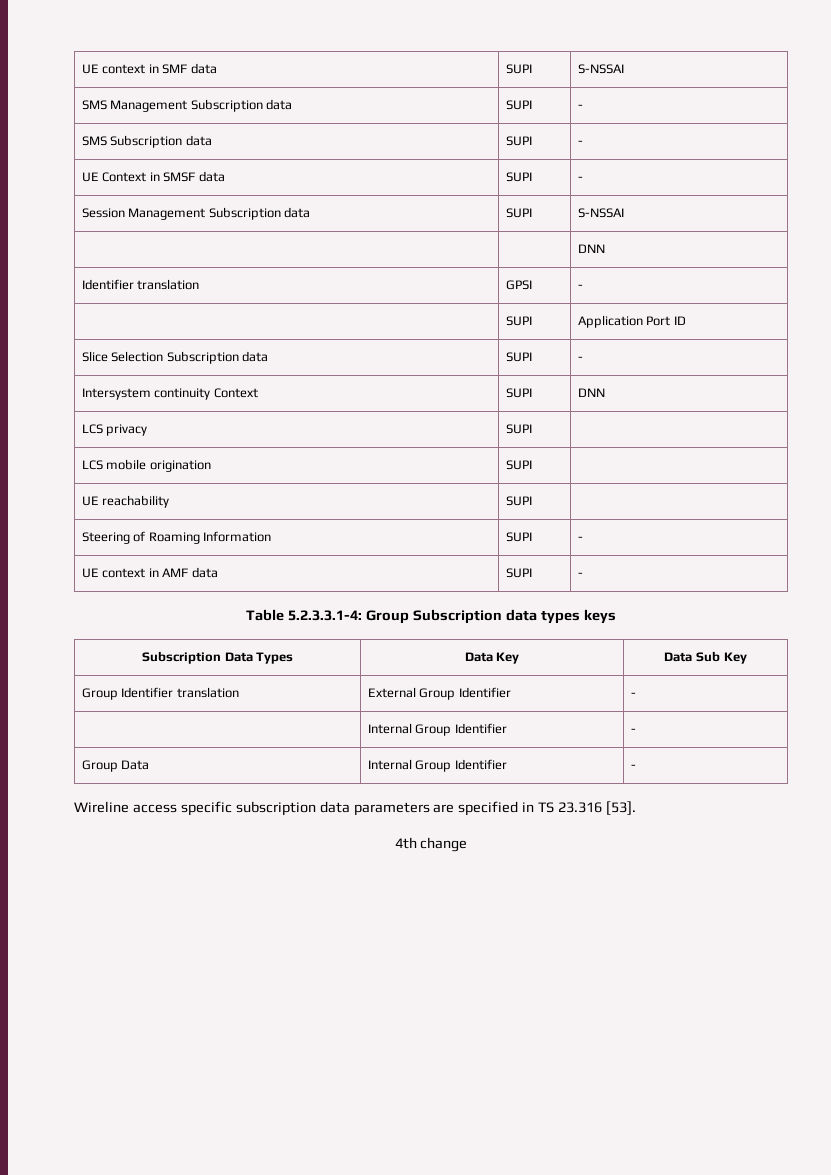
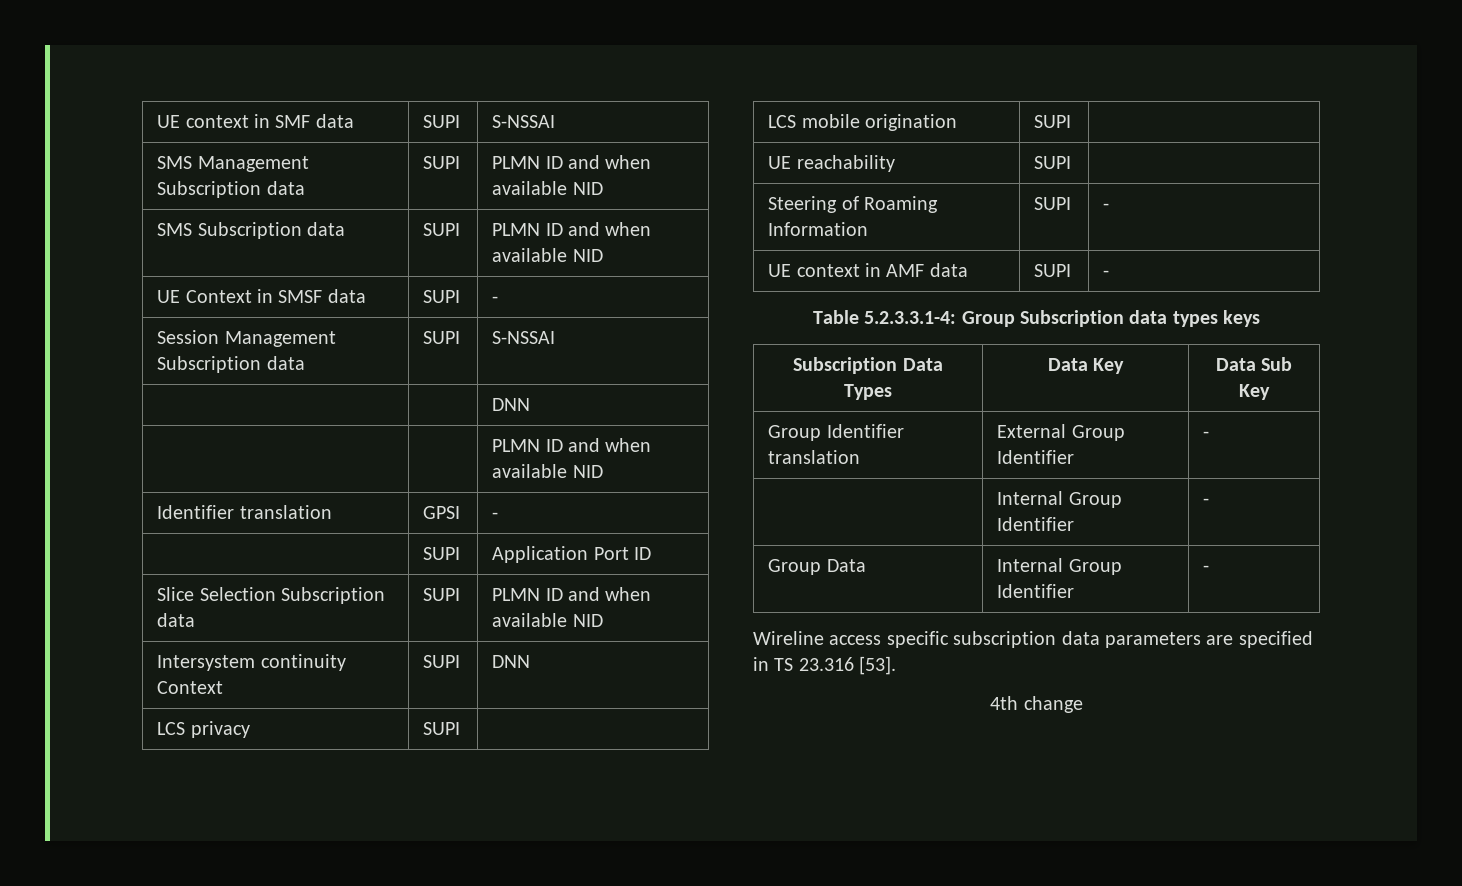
[577,104,583,109] [81,135,212,148] [505,136,532,146] [577,140,583,145] - // SMS Subscription data | SUPI | - -> [492,155,652,169] [492,181,603,195] [157,222,346,239] [423,223,461,236] [492,222,652,236] [492,248,603,262] PLMN ID and when available NID // SMS Subscription data | SUPI | PLMN ID and when available NID
(605, 248) none -> [492,438,652,452] [492,464,603,478] // | | PLMN ID and when available NID
[577,356,583,361] - -> [492,587,652,601] [492,613,603,627] PLMN ID and when available NID

